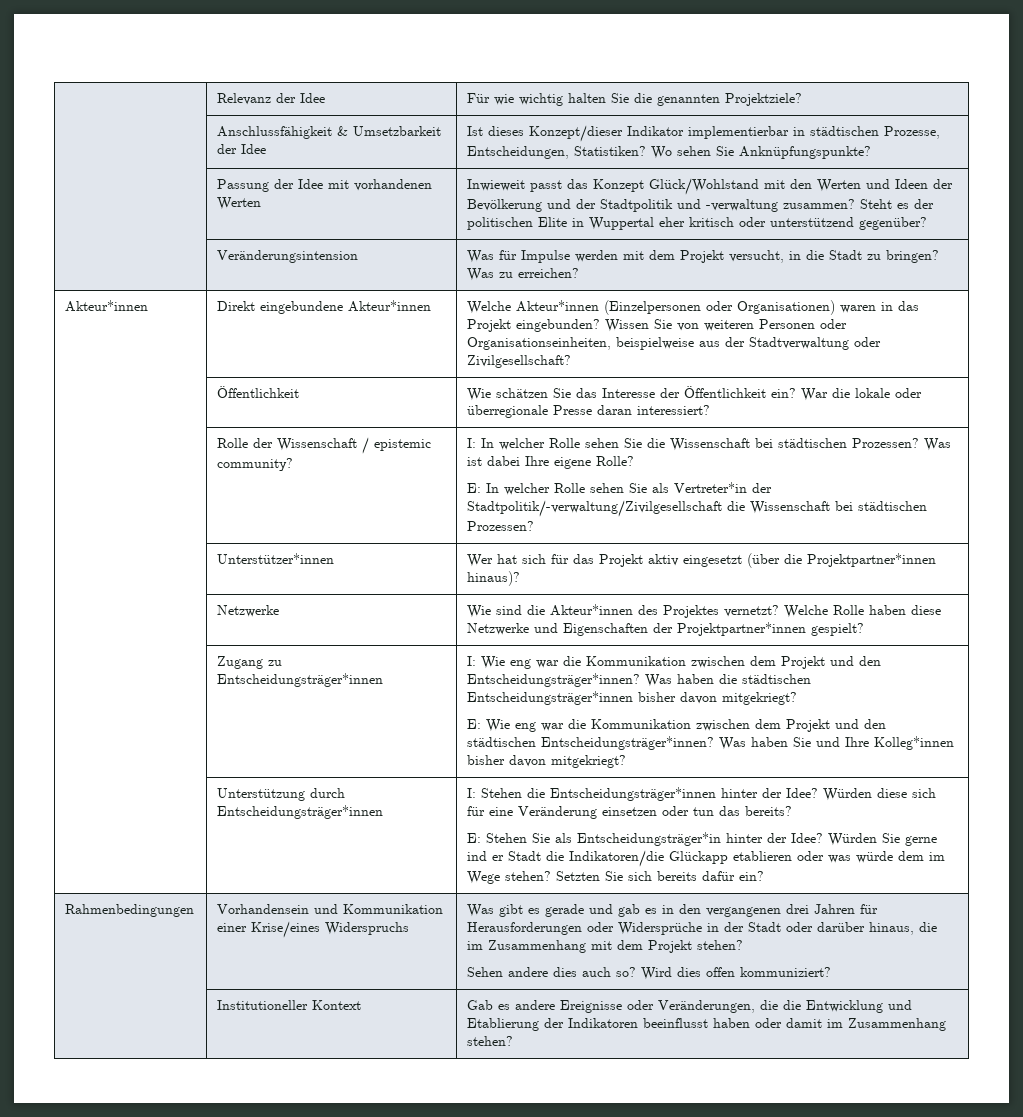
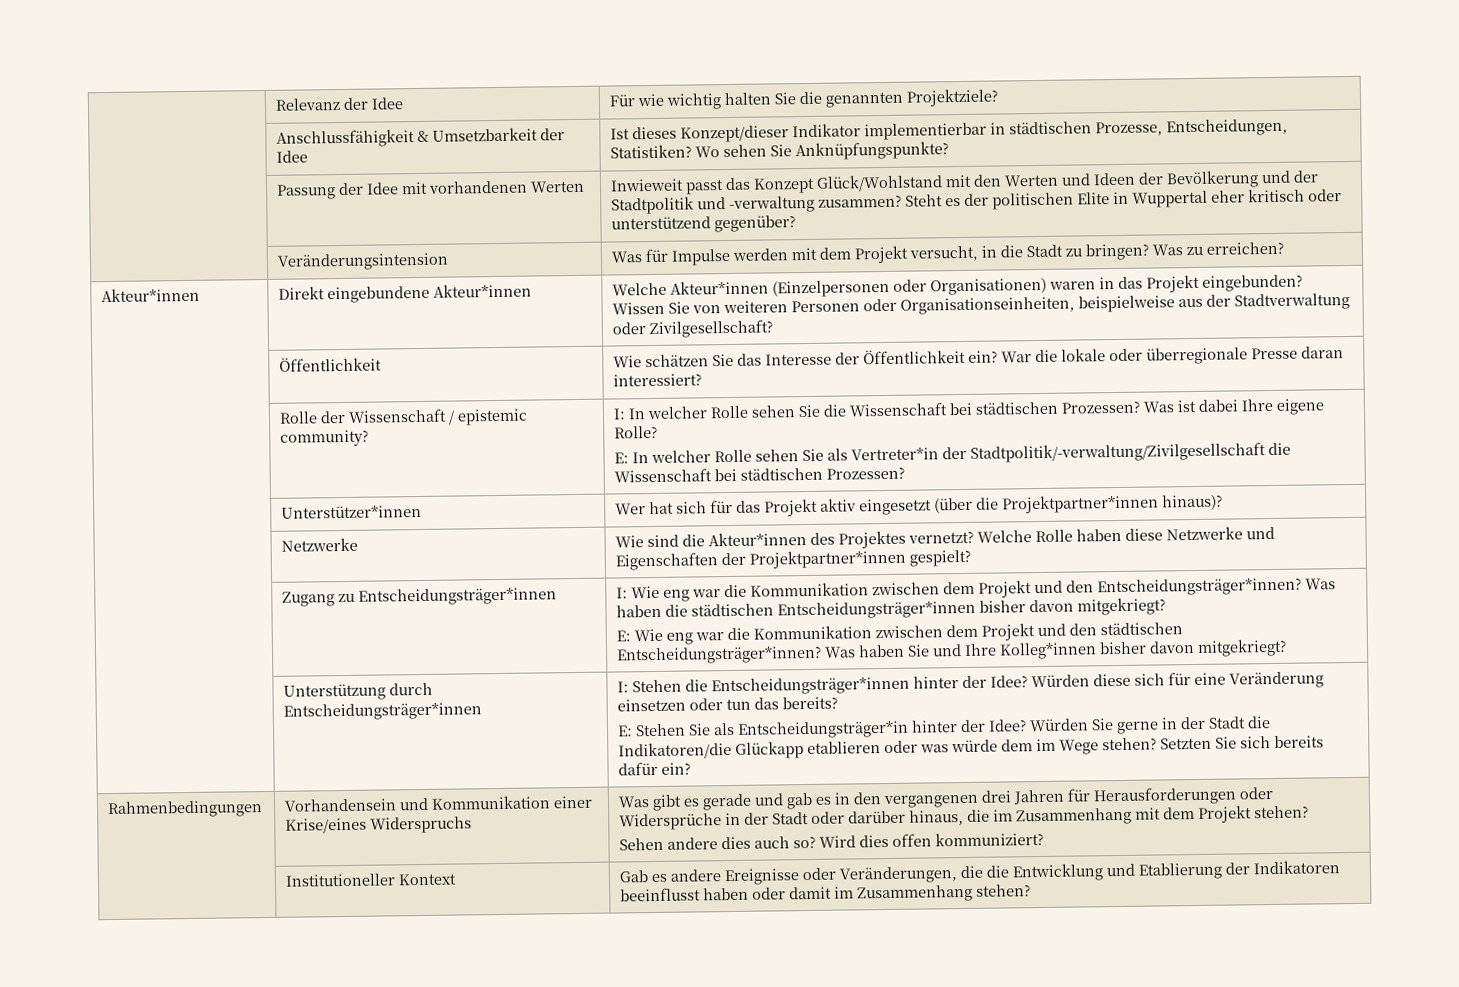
[467,851,505,861] ind er -> [1161,716,1207,730] in der

